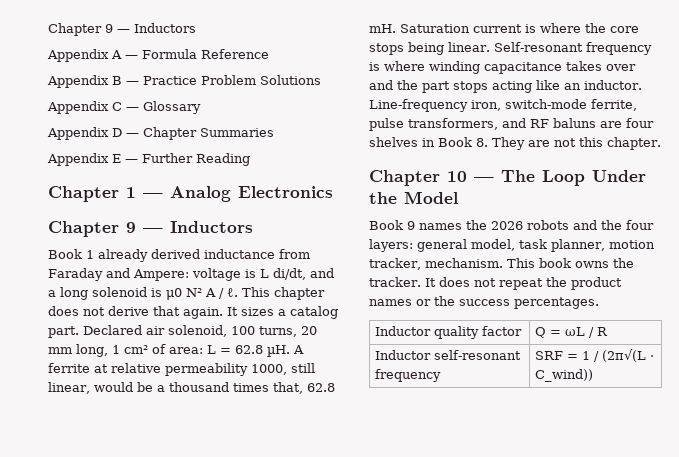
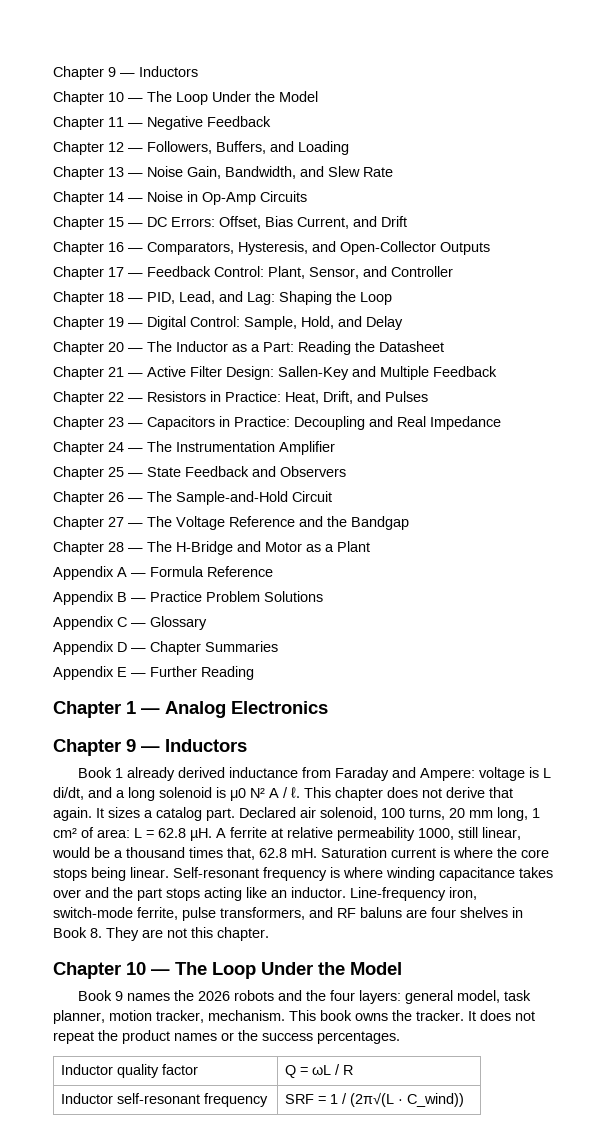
[48,23,196,36] Chapter 9 — Inductors -> [53,66,198,80] [53,91,318,105] [53,116,271,130] [53,141,349,155] [53,166,393,180] [53,191,307,205] [53,216,407,230] [53,241,490,255] [53,266,453,280] [53,291,392,305] [53,316,403,330] [53,341,444,355] [53,366,497,380] [53,391,428,405] [53,416,501,430] [53,441,335,455] [53,466,346,480] [53,491,332,505] [53,516,409,530] [53,541,370,555] Chapter 9 — Inductors // Chapter 10 — The Loop Under the Model // Chapter 11 — Negative Feedback // Chapter 12 — Followers, Buffers, and Loading // Chapter 13 — Noise Gain, Bandwidth, and Slew Rate // Chapter 14 — Noise in Op-Amp Circuits // Chapter 15 — DC Errors: Offset, Bias Current, and Drift // Chapter 16 — Comparators, Hysteresis, and Open-Collector Outputs // Chapter 17 — Feedback Control: Plant, Sensor, and Controller // Chapter 18 — PID, Lead, and Lag: Shaping the Loop // Chapter 19 — Digital Control: Sample, Hold, and Delay // Chapter 20 — The Inductor as a Part: Reading the Datasheet // Chapter 21 — Active Filter Design: Sallen-Key and Multiple Feedback // Chapter 22 — Resistors in Practice: Heat, Drift, and Pulses // Chapter 23 — Capacitors in Practice: Decoupling and Real Impedance // Chapter 24 — The Instrumentation Amplifier // Chapter 25 — State Feedback and Observers // Chapter 26 — The Sample-and-Hold Circuit // Chapter 27 — The Voltage Reference and the Bandgap // Chapter 28 — The H-Bridge and Motor as a Plant

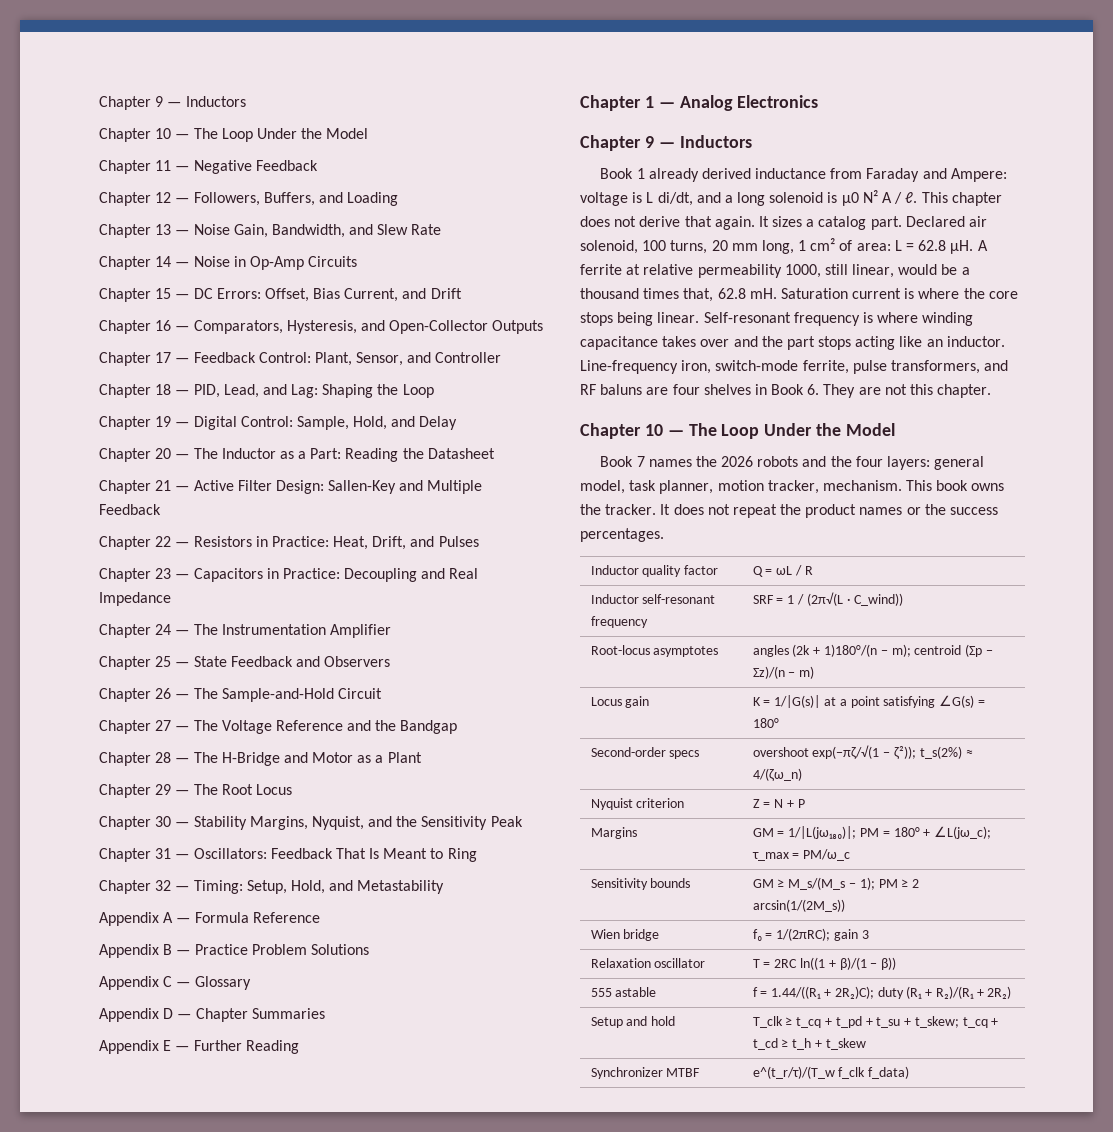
(370, 546) none -> [99,784,292,798] [99,816,523,830] [99,848,477,862] [99,880,445,894] // Chapter 29 — The Root Locus // Chapter 30 — Stability Margins, Nyquist, and the Sensitivity Peak // Chapter 31 — Oscillators: Feedback That Is Meant to Ring // Chapter 32 — Timing: Setup, Hold, and Metastability
[90,928,102,938] 8. -> [807,384,820,395] 6.
[114,991,123,1001] 9 -> [636,456,645,467] 7
(464, 1100) none -> [590,645,719,657] [752,644,993,657] [752,666,815,679] [590,696,650,708] [752,695,985,708] [752,718,779,728] [590,747,700,759] [752,745,973,759] [752,768,802,781] [590,798,685,810] [752,799,805,808] [590,827,637,839] [752,826,992,839] [751,849,851,861] [590,878,691,890] [752,877,920,890] [752,899,845,912] [590,929,660,941] [752,928,869,941] [590,958,706,968] [752,957,897,970] [590,987,657,997] [752,986,1012,999] [590,1016,676,1028] [752,1016,999,1028] [752,1038,866,1050] [590,1067,701,1079] [752,1066,910,1079] // Root-locus asymptotes | angles (2k + 1)180°/(n − m); centroid (Σp − Σz)/(n − m) // Locus gain | K = 1/|G(s)| at a point satisfying ∠G(s) = 180° // Second-order specs | overshoot exp(−πζ/√(1 − ζ²)); t_s(2%) ≈ 4/(ζω_n) // Nyquist criterion | Z = N + P // Margins | GM = 1/|L(jω₁₈₀)|; PM = 180° + ∠L(jω_c); τ_max = PM/ω_c // Sensitivity bounds | GM ≥ M_s/(M_s − 1); PM ≥ 2 arcsin(1/(2M_s)) // Wien bridge | f₀ = 1/(2πRC); gain 3 // Relaxation oscillator | T = 2RC ln((1 + β)/(1 − β)) // 555 astable | f = 1.44/((R₁ + 2R₂)C); duty (R₁ + R₂)/(R₁ + 2R₂) // Setup and hold | T_clk ≥ t_cq + t_pd + t_su + t_skew; t_cq + t_cd ≥ t_h + t_skew // Synchronizer MTBF | e^(t_r/τ)/(T_w f_clk f_data)

